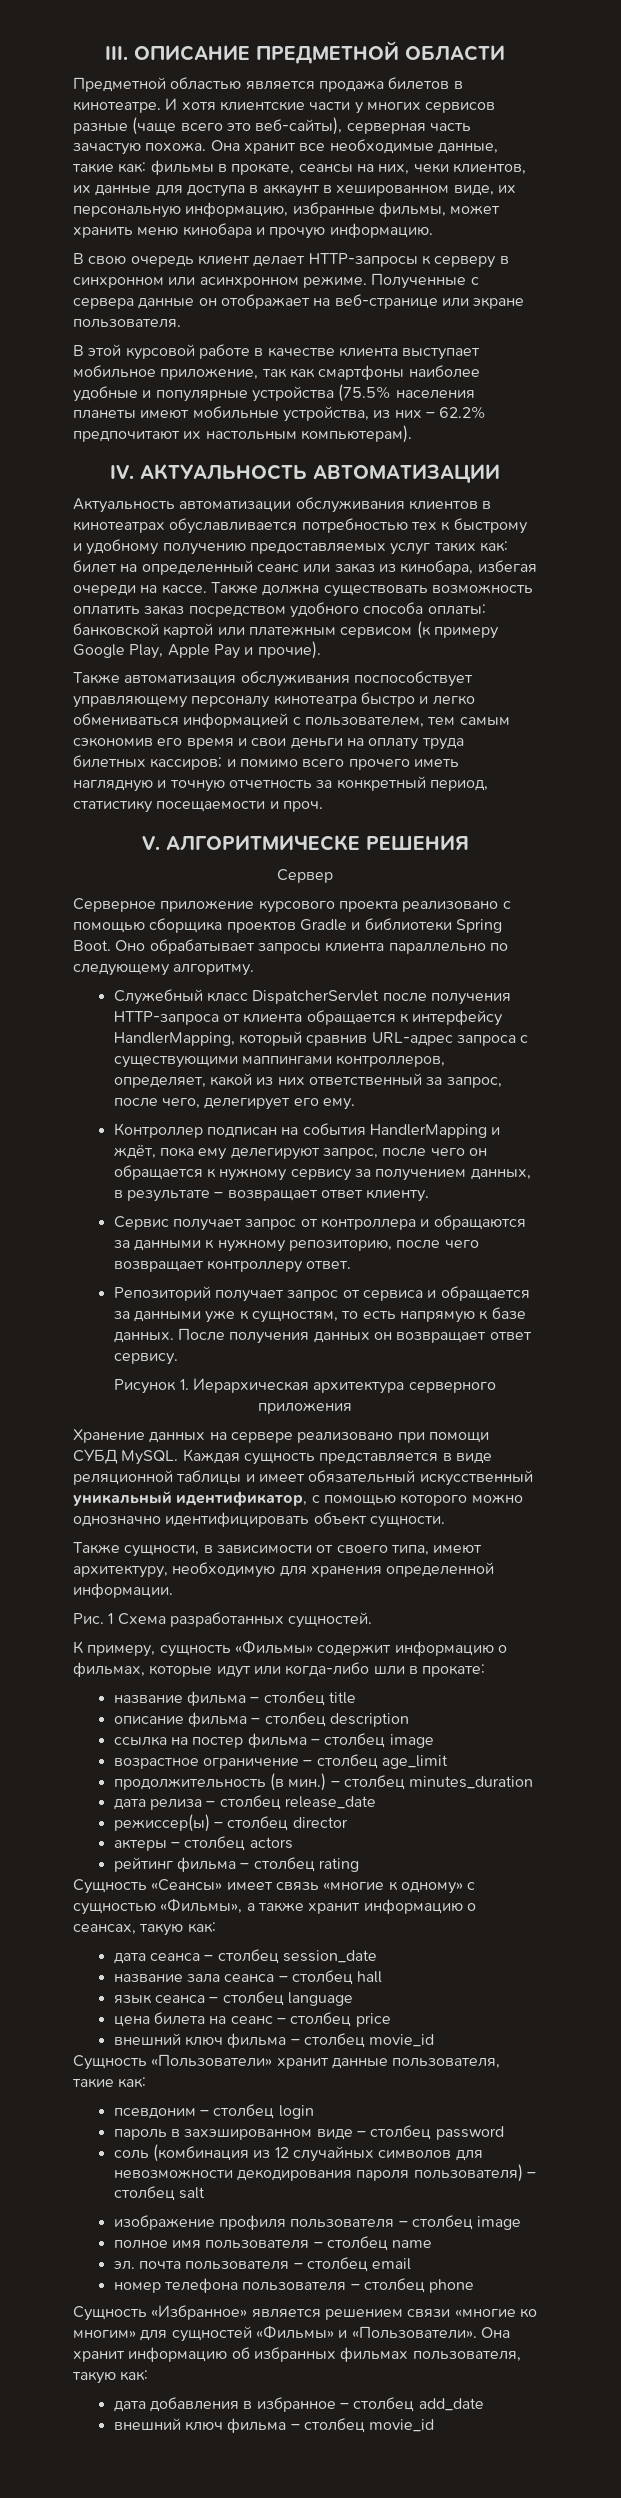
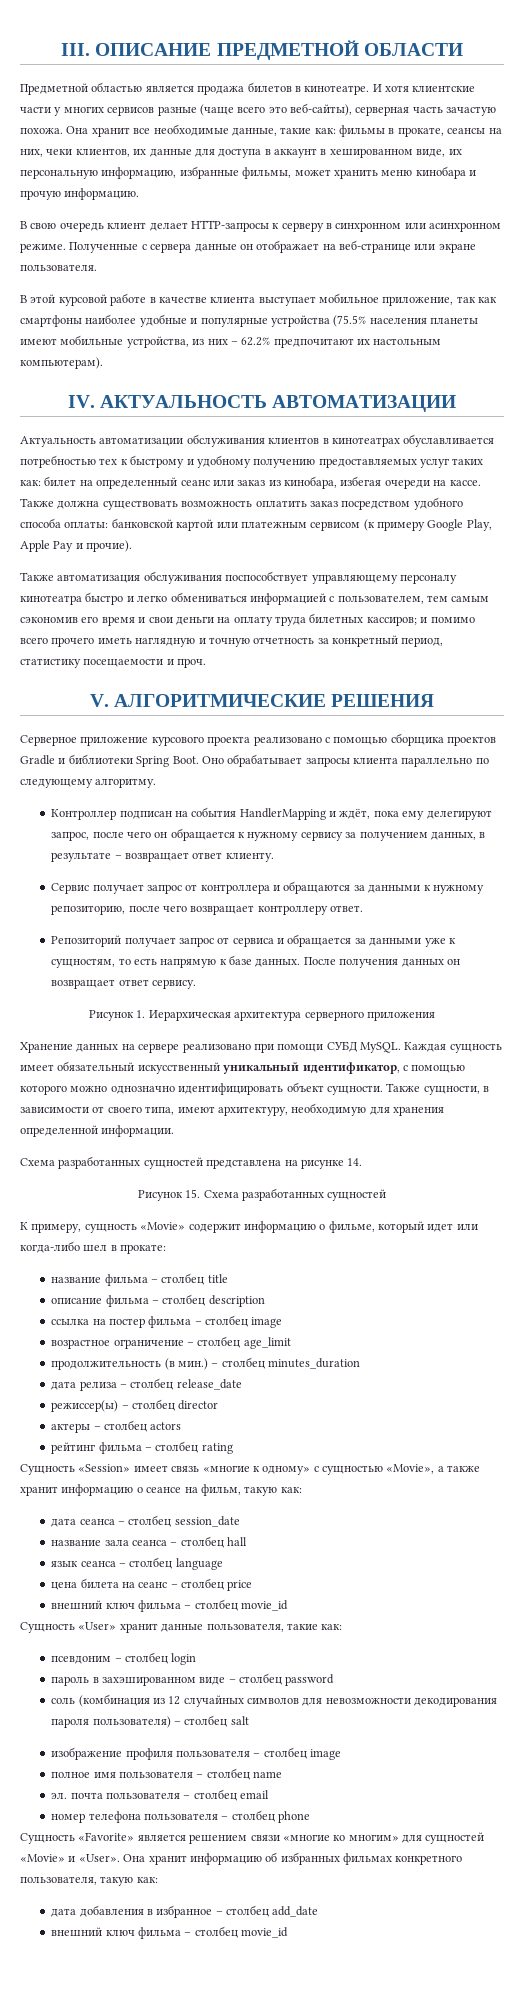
[165,834,360,851] АЛГОРИТМИЧЕСКЕ -> [114,694,326,707] АЛГОРИТМИЧЕСКИЕ
[277,869,333,883] // Сервер -> (435, 700) none
[113,989,512,1005] [113,1010,504,1026] [113,1031,529,1046] [113,1055,446,1068] [113,1073,502,1088] [113,1098,356,1110] // Служебный класс DispatcherServlet после получения HTTP-запроса от клиента обращается к интерфейсу HandlerMapping, который сравнив URL-адрес запроса с существующими маппингами контроллеров, определяет, какой из них ответственный за запрос, после чего, делегирует его ему. -> (157, 783) none
[319,1453,492,1464] [73,1470,255,1485] представляется в виде реляционной таблицы и -> (502, 1048) none
(445, 1522) // -> (383, 1090) none
[73,1612,373,1628] Рис. 1 Схема разработанных сущностей. -> [20,1156,363,1169] [137,1188,387,1201] Схема разработанных сущностей представлена на рисунке 14. // Рисунок 15. Схема разработанных сущностей
[234,1640,313,1654] «Фильмы» -> [140,1222,186,1230] «Movie»
[73,1662,251,1678] фильмах, которые идут -> [328,1221,454,1233] фильме, который идет
[373,1666,405,1675] шли -> [83,1245,108,1252] шел
[151,1879,223,1891] «Сеансы» -> [78,1464,131,1472] «Session»
[160,1898,243,1914] «Фильмы», -> [386,1464,435,1474] «Movie»,
[73,1924,136,1935] сеансах, -> [146,1484,241,1496] сеансе на фильм,
[151,2054,273,2067] «Пользователи» -> [78,1622,117,1630] «User»
[151,2305,248,2320] «Избранное» -> [78,1832,135,1841] «Favorite»
[255,2325,477,2339] «Фильмы» и «Пользователи». -> [20,1854,120,1862] «Movie» и «User».
(409, 2354) none -> [395,1855,463,1865] конкретного

